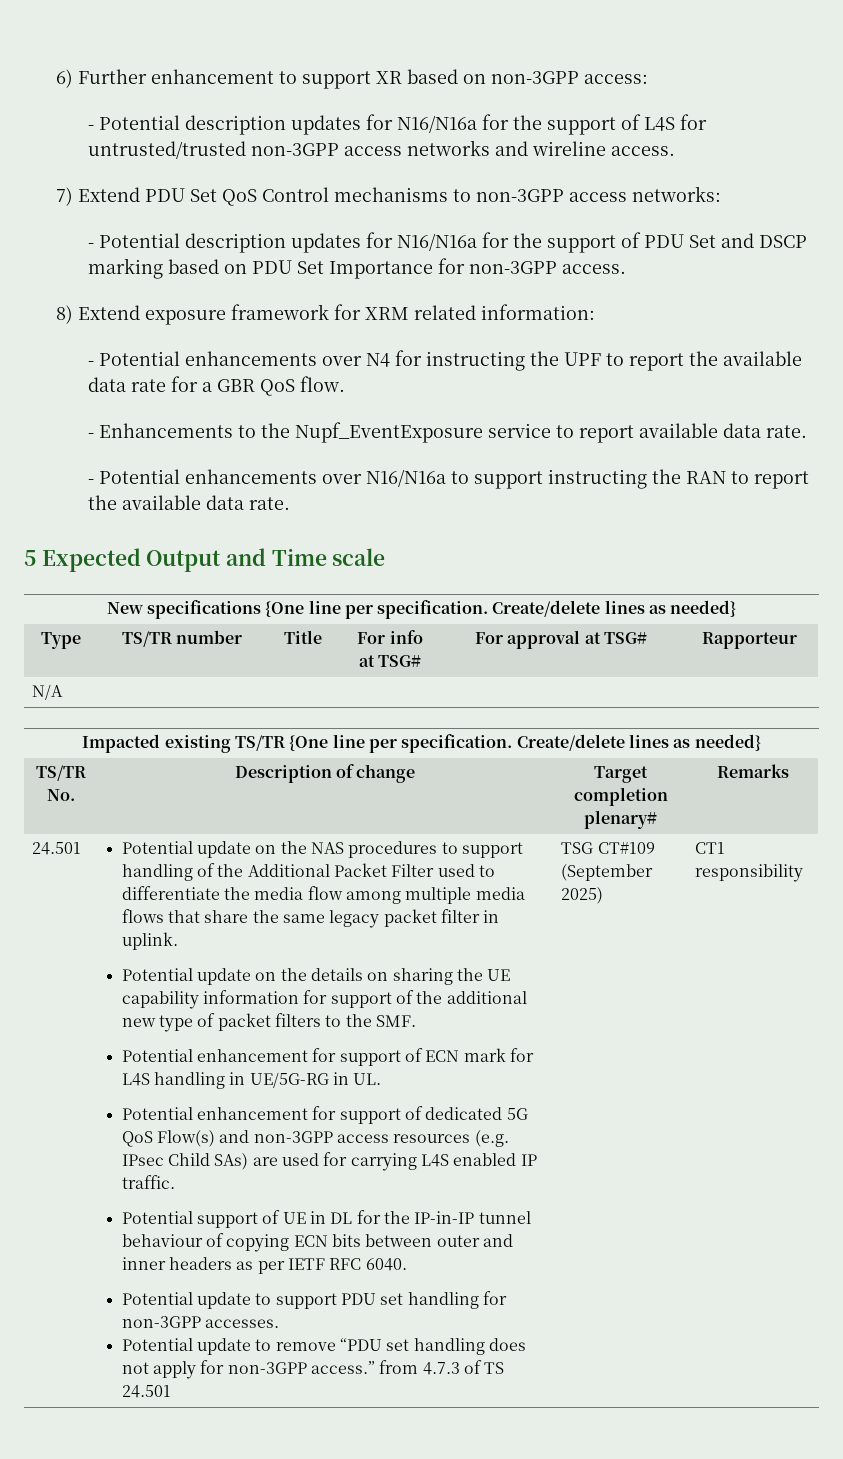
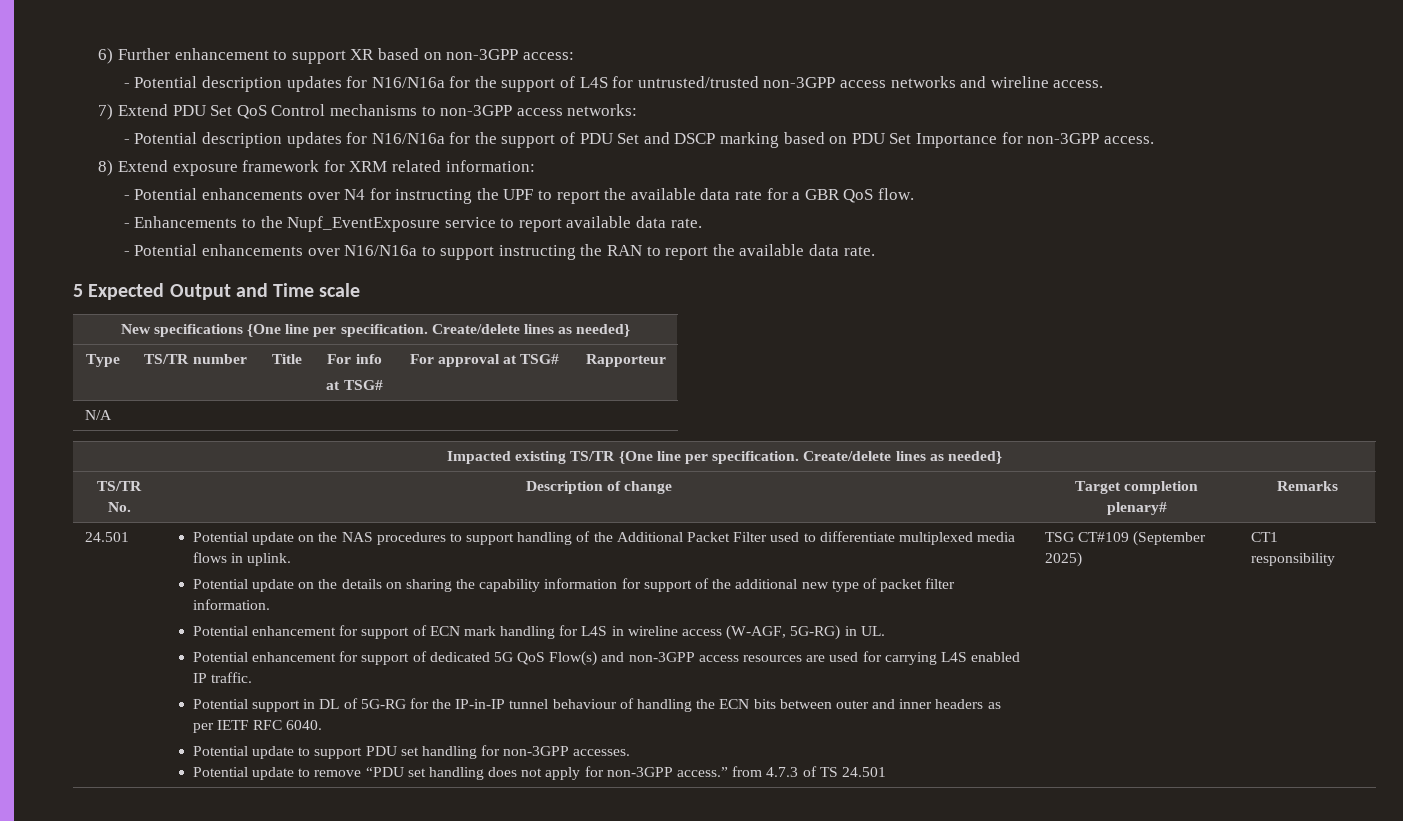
[224,886,525,904] [121,909,481,928] the media flow among multiple media flows that share the same legacy packet filter -> [898,532,1016,545] [192,552,227,563] multiplexed media flows
[487,969,511,981] UE -> (476, 584) none
[275,1013,417,1027] filters to the SMF. -> [925,578,956,589] [192,599,270,610] filter information.
(506, 1055) none -> [500,626,556,639] handling
[154,1072,329,1089] handling in UE/5G-RG -> [611,625,841,640] in wireline access (W-AGF, 5G-RG)
[474,1130,509,1147] [121,1153,249,1170] (e.g. IPsec Child SAs) -> (802, 658) none
[262,1210,353,1224] of UE in DL -> [303,698,406,709] in DL of 5G-RG
[226,1234,290,1252] copying -> [636,699,716,712] handling the

